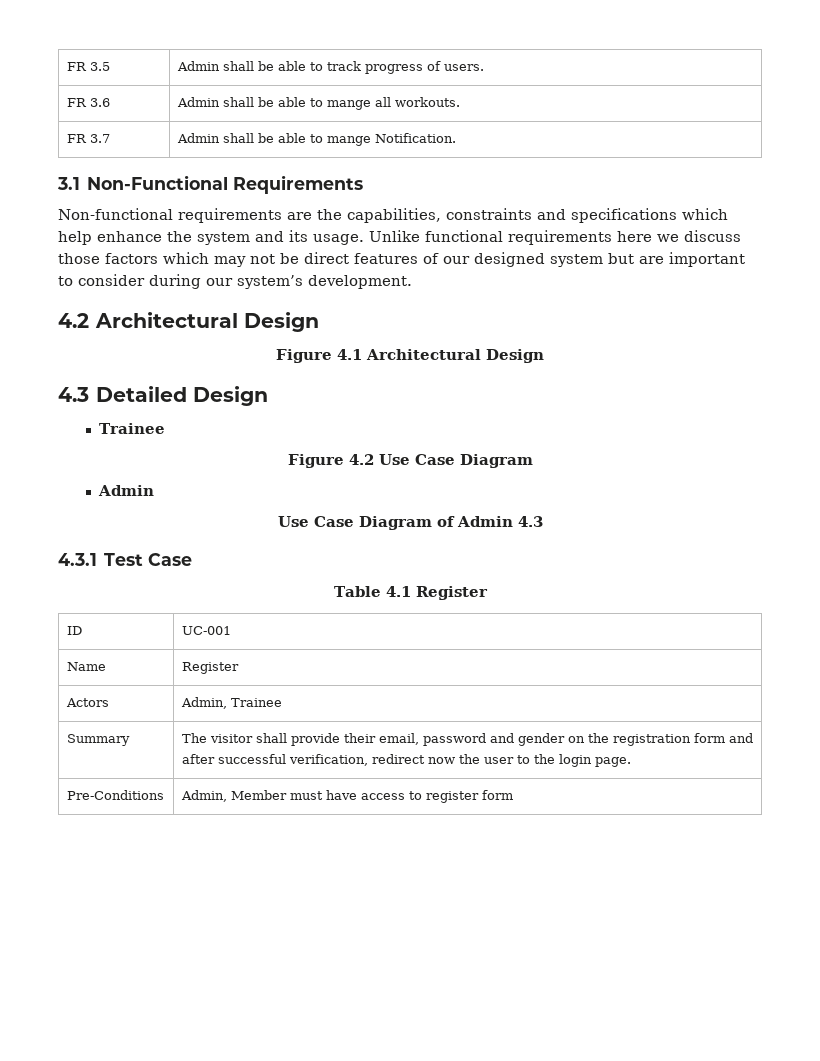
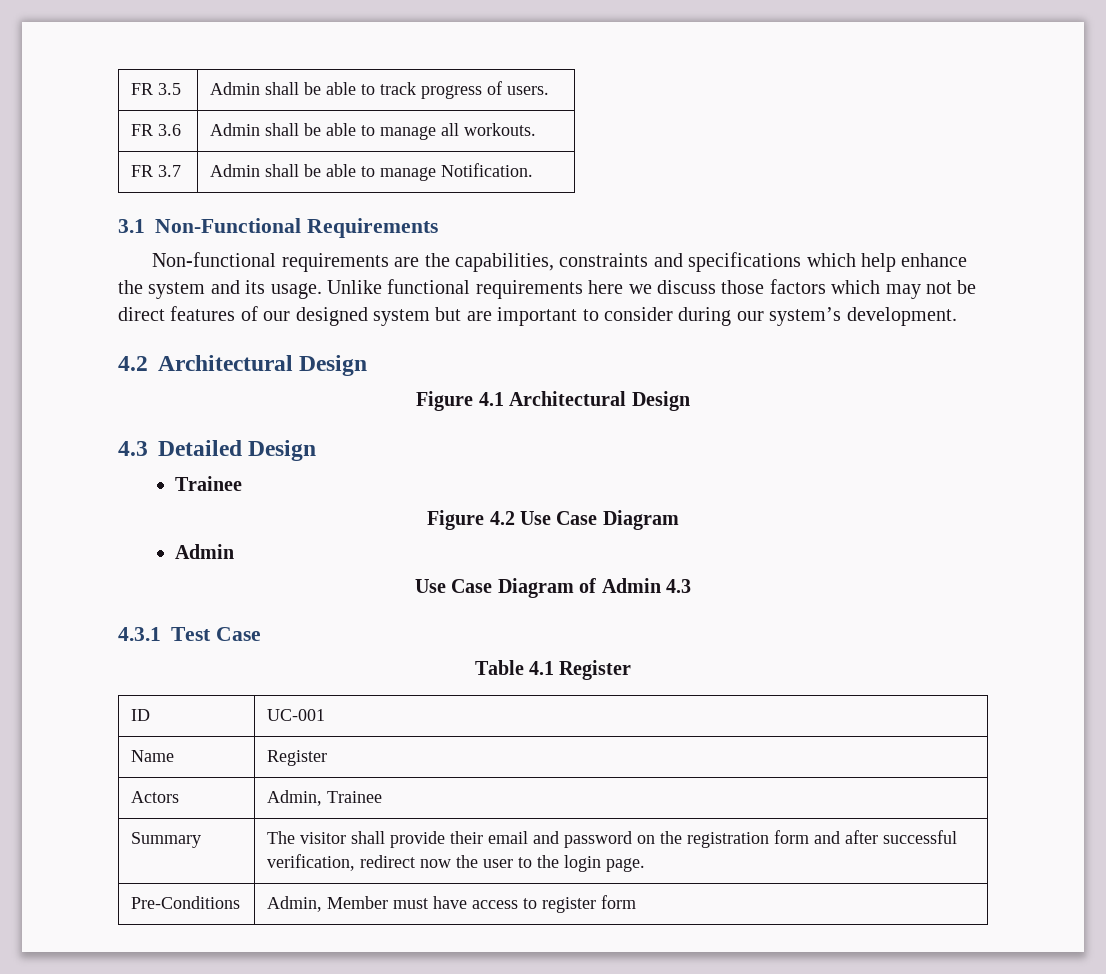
[326,100,371,110] mange -> [380,126,437,140] manage
[326,136,371,146] mange -> [380,167,437,181] manage
[378,733,565,746] email, password and gender -> [488,831,633,848] email and password

